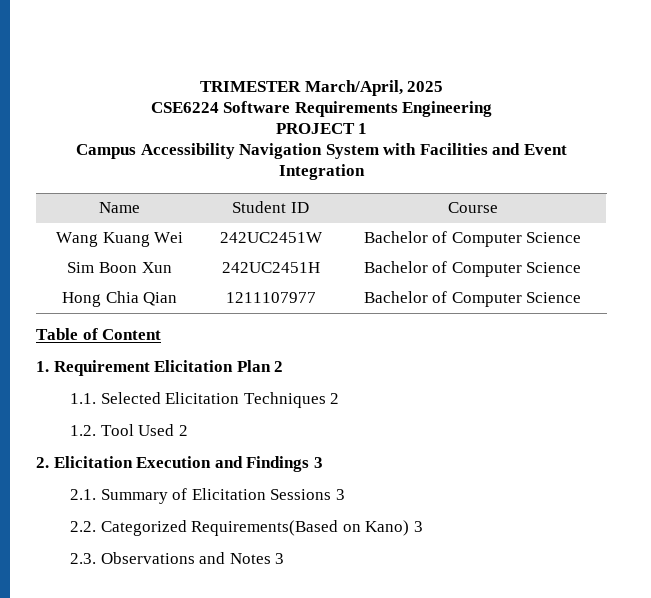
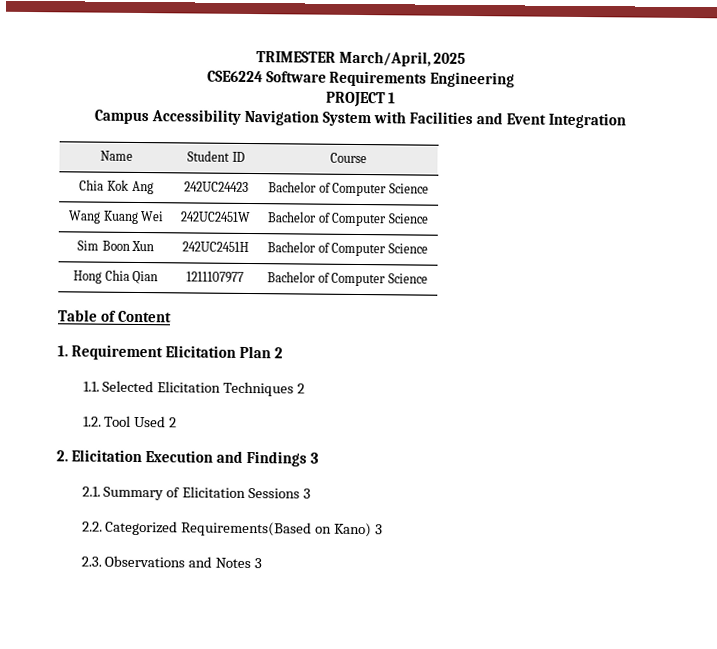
(498, 207) none -> [79,179,154,195] [183,181,249,192] [268,181,429,197] // Chia Kok Ang | 242UC24423 | Bachelor of Computer Science

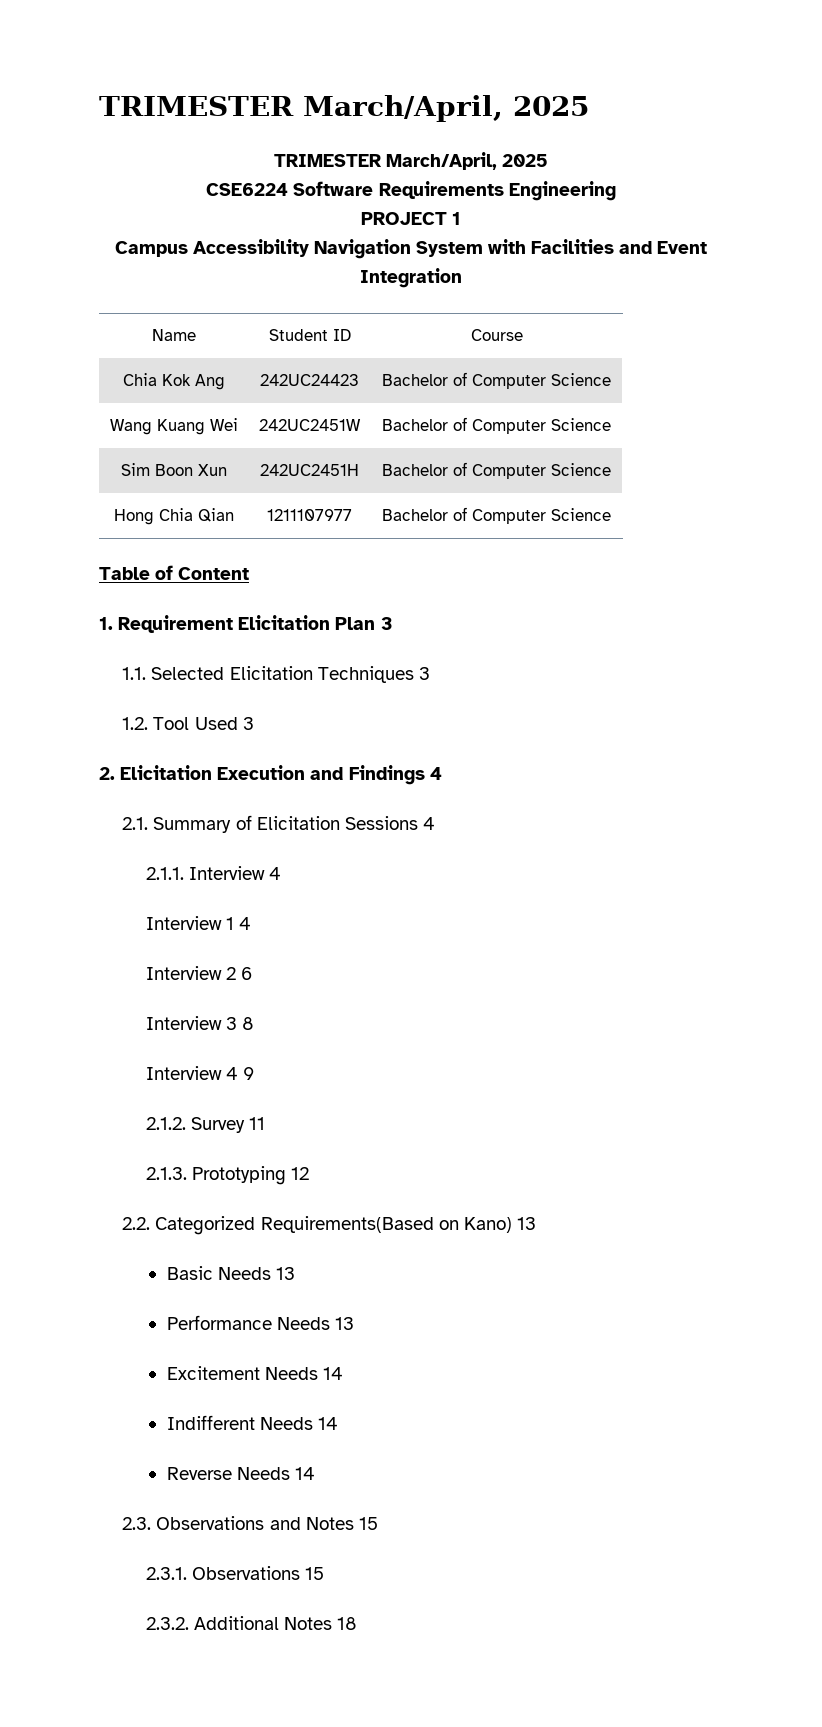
[255,50,467,67] TRIMESTER March/April, 2025 -> [99,95,589,122] [273,152,549,170] TRIMESTER March/April, 2025 // TRIMESTER March/April, 2025
[273,347,283,359] 2 -> [380,617,393,630] 3
[297,383,306,394] 2 -> [418,667,430,680] 3
[169,417,178,428] 2 -> [242,717,254,730] 3
[309,452,319,464] 3 -> [429,767,442,780] 4
[303,488,312,499] 3 -> [422,817,435,830] [145,866,281,880] [145,916,251,930] [145,966,252,980] [145,1016,254,1030] [145,1066,254,1080] [145,1117,265,1133] [145,1166,309,1185] 4 // 2.1.1. Interview 4 // Interview 1 4 // Interview 2 6 // Interview 3 8 // Interview 4 9 // 2.1.2. Survey 11 // 2.1.3. Prototyping 12
[375,524,384,535] [80,555,263,569] 3 // 2.3. Observations and Notes 3 -> [516,1217,536,1230] [166,1266,295,1280] [166,1315,354,1330] [166,1366,343,1380] [166,1415,338,1430] [166,1467,315,1480] [122,1516,378,1530] [145,1566,324,1580] [145,1616,358,1630] 13 // Basic Needs 13 // Performance Needs 13 // Excitement Needs 14 // Indifferent Needs 14 // Reverse Needs 14 // 2.3. Observations and Notes 15 // 2.3.1. Observations 15 // 2.3.2. Additional Notes 18

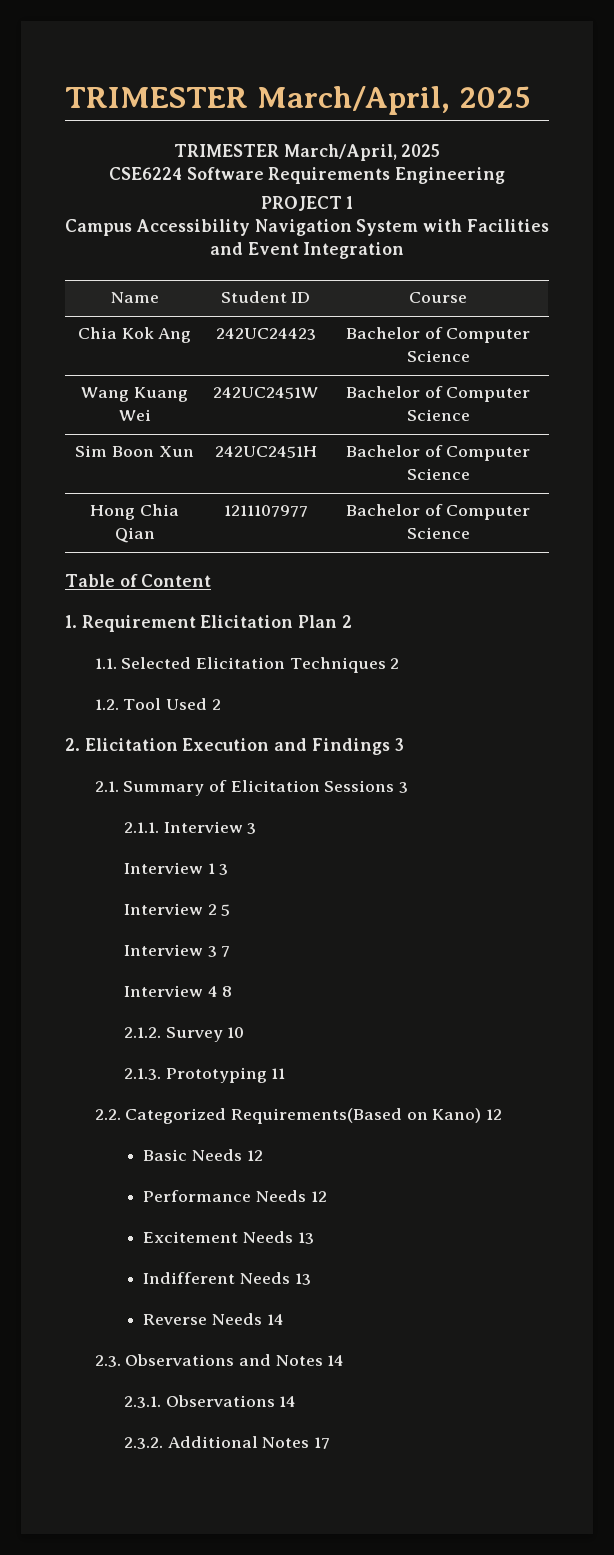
[380,617,393,630] 3 -> [341,615,352,628] 2
[418,667,430,680] 3 -> [390,658,400,669] 2
[242,717,254,730] 3 -> [211,699,221,710] 2
[429,767,442,780] 4 -> [394,738,404,751] 3
[422,817,435,830] 4 -> [399,782,409,793] 3
[268,867,281,880] 4 -> [247,823,257,834] 3
[238,917,251,930] 4 -> [219,864,229,875] 3
[240,967,252,980] [145,1016,254,1030] [145,1066,254,1080] 6 // Interview 3 8 // Interview 4 9 -> [221,904,231,916] [124,944,231,957] [124,985,233,997] 5 // Interview 3 7 // Interview 4 8
[248,1117,265,1130] 11 -> [227,1027,245,1038] 10
[290,1167,309,1180] 12 -> [271,1068,286,1079] 11
[516,1217,536,1230] 13 -> [486,1109,503,1120] 12
[275,1267,295,1280] 13 -> [246,1150,263,1161] 12
[334,1317,354,1330] 13 -> [310,1191,327,1202] 12
[322,1367,343,1380] 14 -> [297,1232,314,1244] 13
[317,1417,338,1430] 14 -> [294,1273,311,1285] 13
[358,1517,378,1530] 15 -> [327,1355,345,1366] 14
[304,1567,324,1580] 15 -> [279,1396,297,1407] 14
[337,1617,358,1630] 18 -> [314,1437,331,1449] 17

